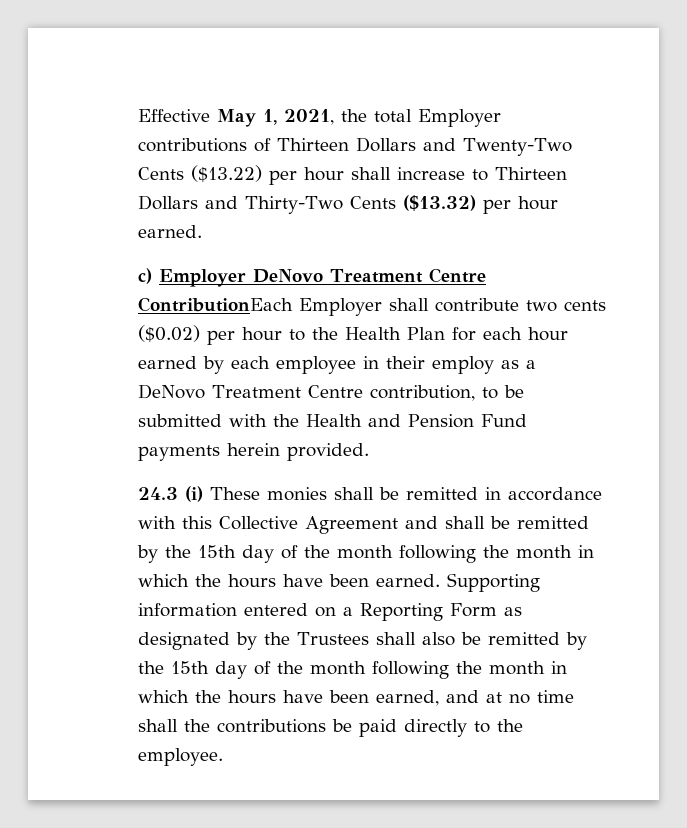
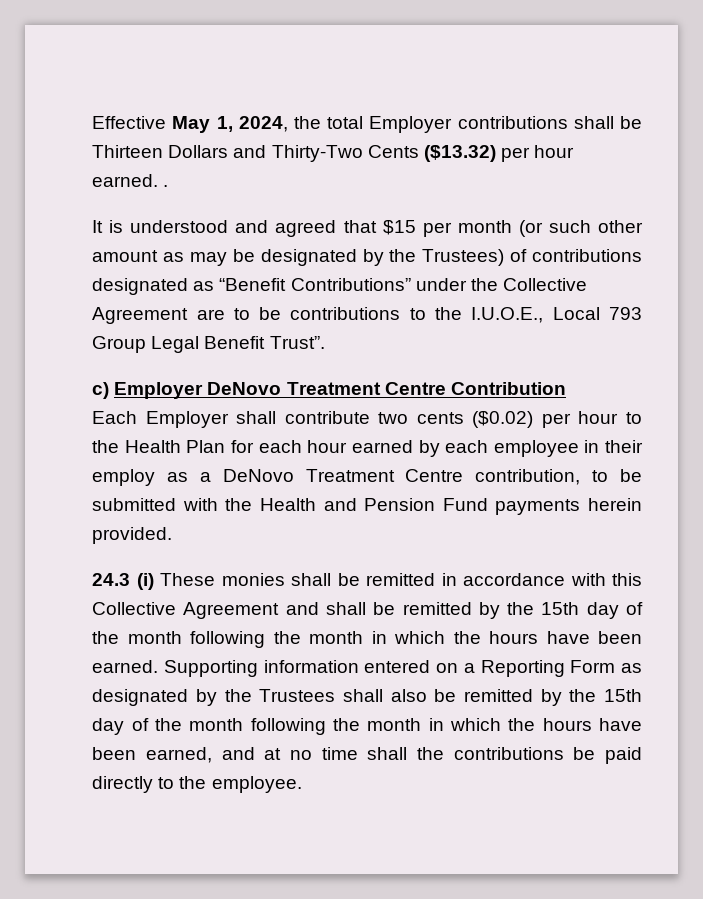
[284,109,335,125] 2021, -> [238,116,288,132] 2024,
[254,137,573,156] [138,165,489,185] of Thirteen Dollars and Twenty-Two Cents ($13.22) per hour shall increase to -> [573,116,642,129] shall be
(203, 231) none -> [163,185,169,187] [92,220,643,237] [92,249,642,266] [92,278,587,295] [92,307,643,324] [92,336,325,353] . // It is understood and agreed that $15 per month (or such other amount as may be designated by the Trustees) of contributions designated as “Benefit Contributions” under the Collective Agreement are to be contributions to the I.U.O.E., Local 793 Group Legal Benefit Trust”.
[138,297,294,312] ContributionEach -> [450,382,566,395] [92,411,138,424] Contribution // Each

